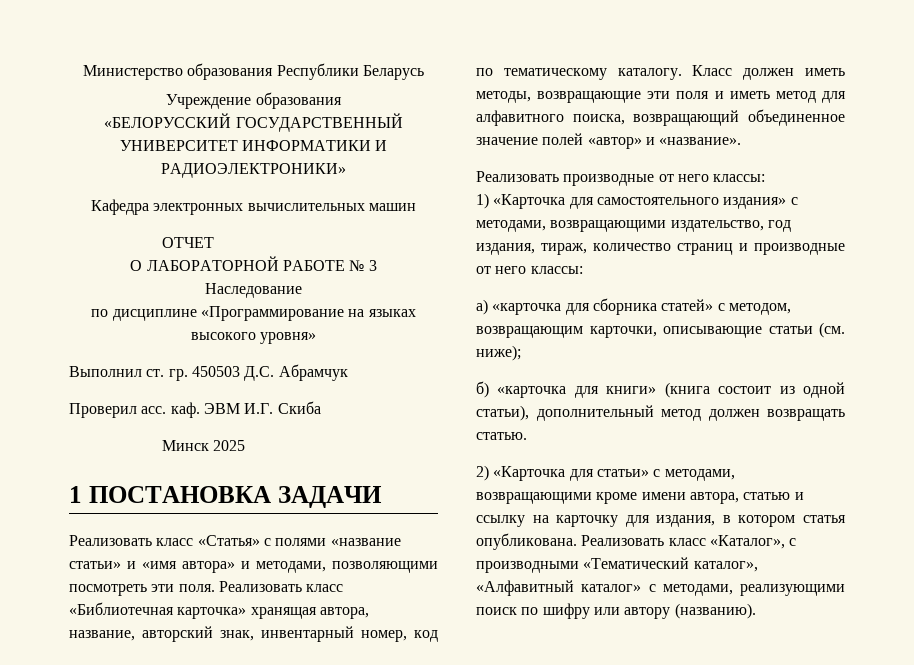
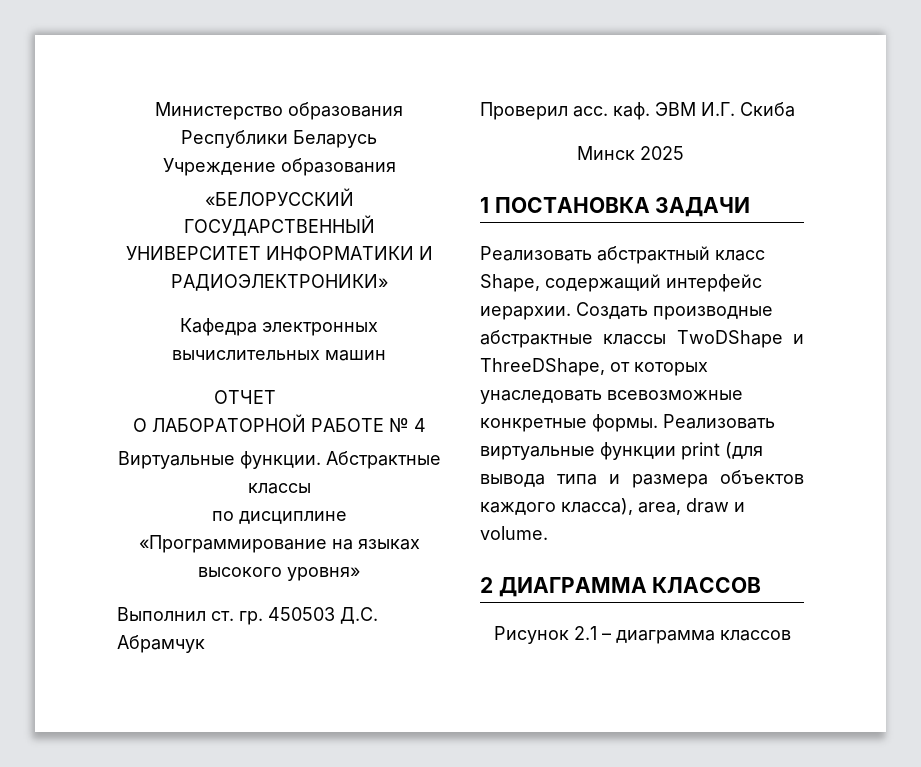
[368,260,377,271] [205,283,302,298] 3 // Наследование -> [413,418,426,432] [117,451,441,469] [247,483,311,494] 4 // Виртуальные функции. Абстрактные классы
[156,535,401,546] [69,561,438,573] [69,581,344,596] [69,602,369,619] [69,626,438,642] [476,65,845,80] [476,91,846,103] [476,109,845,126] [476,133,742,149] [476,171,766,186] [476,193,798,209] [476,220,791,232] [476,243,845,255] [476,266,583,274] [476,298,791,315] [476,322,845,338] [476,345,521,361] [476,381,845,398] [476,405,845,421] [476,432,527,440] [476,465,735,481] [476,492,804,504] [476,515,846,527] [476,533,797,550] [476,557,758,573] [476,580,845,596] [476,603,756,619] класс «Статья» с полями «название статьи» и «имя автора» и методами, позволяющими посмотреть эти поля. Реализовать класс «Библиотечная карточка» хранящая автора, название, авторский знак, инвентарный номер, код по тематическому каталогу. Класс должен иметь методы, возвращающие эти поля и иметь метод для алфавитного поиска, возвращающий объединенное значение полей «автор» и «название». // Реализовать производные от него классы: // 1) «Карточка для самостоятельного издания» с методами, возвращающими издательство, год издания, тираж, количество страниц и производные от него классы: // а) «карточка для сборника статей» с методом, возвращающим карточки, описывающие статьи (см. ниже); // б) «карточка для книги» (книга состоит из одной статьи), дополнительный метод должен возвращать статью. // 2) «Карточка для статьи» с методами, возвращающими кроме имени автора, статью и ссылку на карточку для издания, в котором статья опубликована. Реализовать класс «Каталог», с производными «Тематический каталог», «Алфавитный каталог» с методами, реализующими поиск по шифру или автору (названию). -> [597,246,765,264] [480,274,762,292] [480,302,773,320] [480,330,804,348] [480,358,708,376] [480,390,743,404] [480,414,775,432] [480,442,763,460] [480,470,804,488] [480,498,745,515] [480,526,548,540] [480,577,762,597] [493,626,791,644] абстрактный класс Shape, содержащий интерфейс иерархии. Создать производные абстрактные классы TwoDShape и ThreeDShape, от которых унаследовать всевозможные конкретные формы. Реализовать виртуальные функции print (для вывода типа и размера объектов каждого класса), area, draw и volume. // 2 ДИАГРАММА КЛАССОВ // Рисунок 2.1 – диаграмма классов

